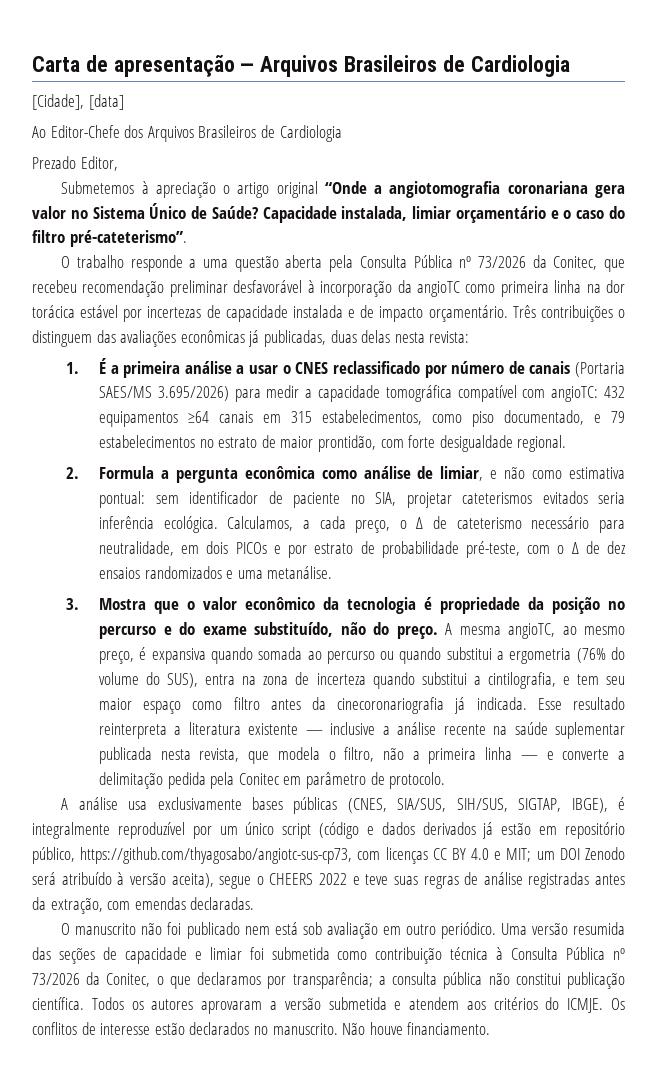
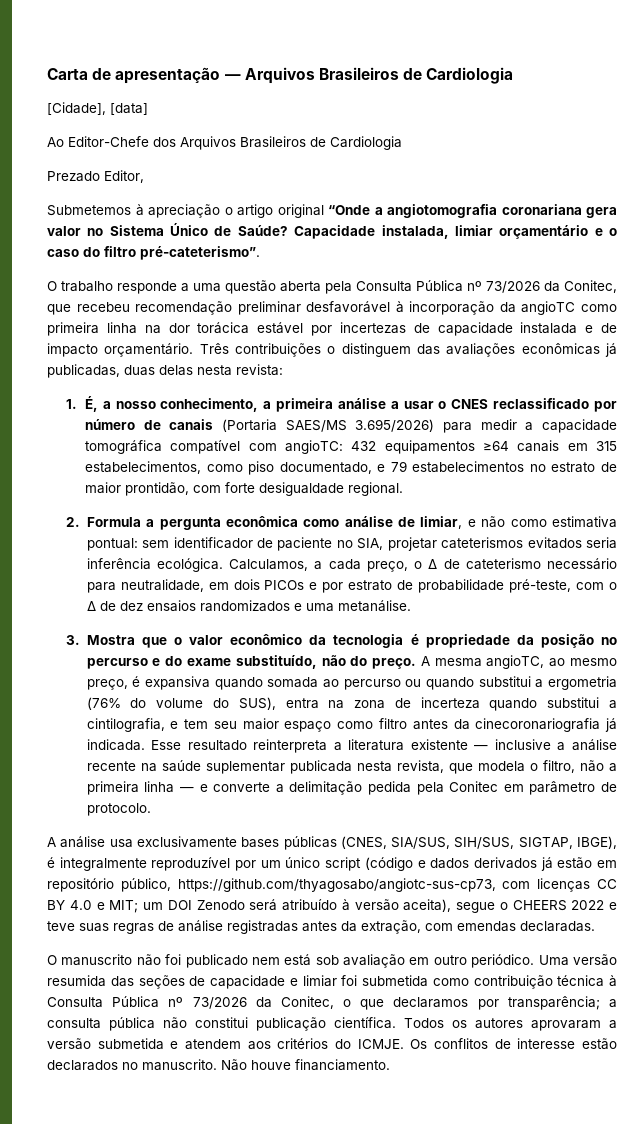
[99,358,107,374] É -> [84,396,259,412] É, a nosso conhecimento,

